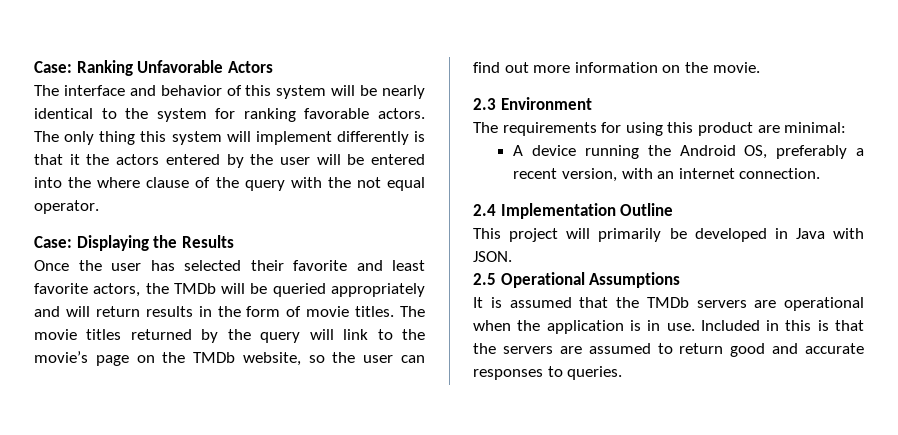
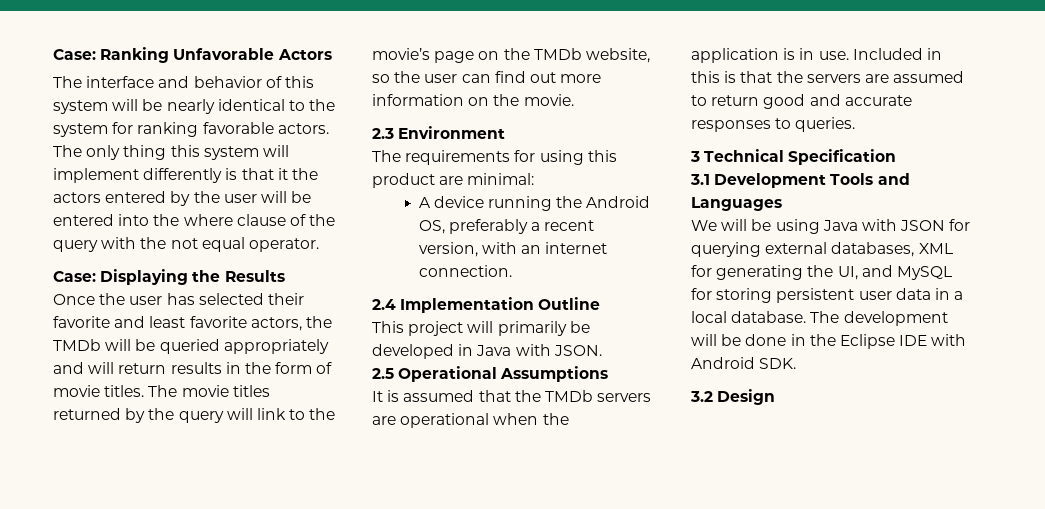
(623, 373) none -> [690,149,897,165] [690,173,910,188] [691,197,782,211] [691,219,971,234] [691,242,953,257] [691,265,952,280] [691,288,964,303] [691,311,948,326] [691,334,967,349] [691,357,797,369] [690,389,776,405] // 3 Technical Specification // 3.1 Development Tools and Languages // We will be using Java with JSON for querying external databases, XML for generating the UI, and MySQL for storing persistent user data in a local database. The development will be done in the Eclipse IDE with Android SDK. // 3.2 Design

